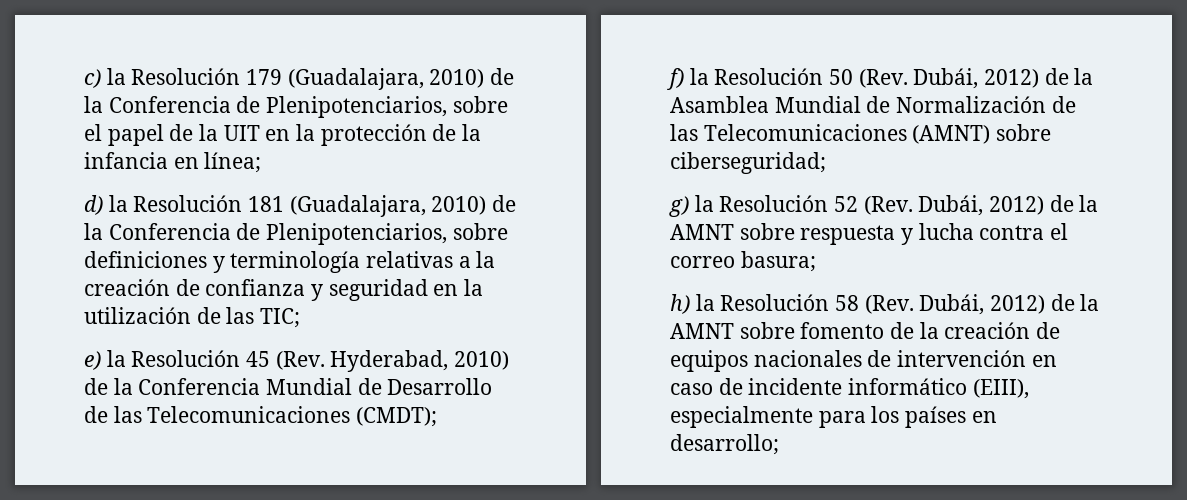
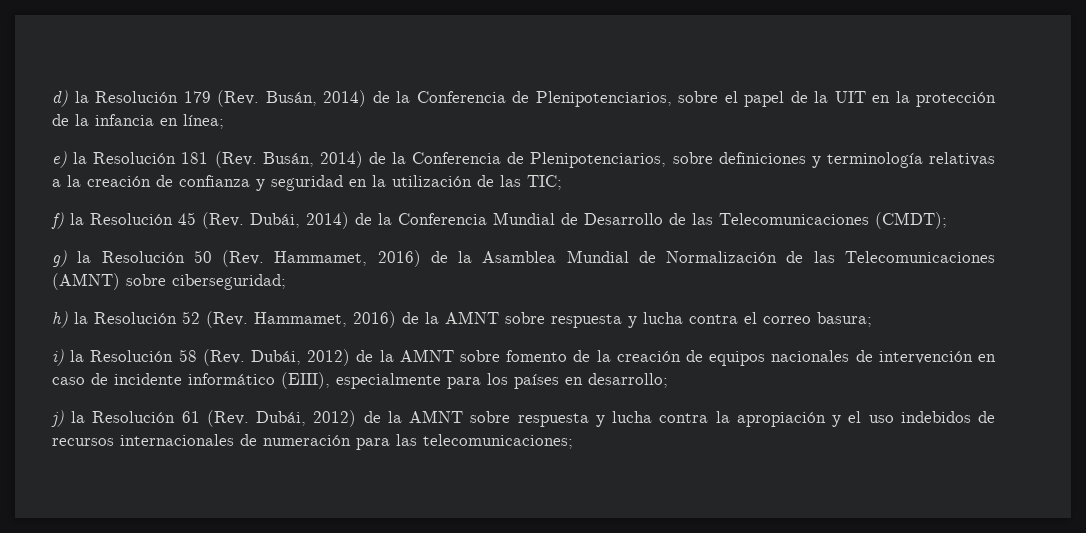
[84,69,101,88] c) -> [52,90,68,107] d)
[287,68,485,90] (Guadalajara, 2010) -> [217,90,366,107] (Rev. Busán, 2014)
[84,195,103,215] d) -> [52,151,67,168] e)
[289,195,487,217] (Guadalajara, 2010) -> [214,151,363,168] (Rev. Busán, 2014)
[84,351,101,370] e) -> [51,212,64,229] f)
[330,350,510,372] Hyderabad, 2010) -> [250,212,349,229] Dubái, 2014)
[667,68,684,90] f) -> [52,250,67,267] g)
[913,68,1040,89] Dubái, 2012) -> [274,250,421,267] Hammamet, 2016)
[669,196,689,217] g) -> [52,311,68,328] h)
[918,195,1045,216] Dubái, 2012) -> [254,311,396,328] Hammamet, 2016)
[670,294,690,314] h) -> [52,349,64,366] i)
(779, 444) none -> [51,410,995,427] [52,434,573,450] // j) la Resolución 61 (Rev. Dubái, 2012) de la AMNT sobre respuesta y lucha contra la apropiación y el uso indebidos de recursos internacionales de numeración para las telecomunicaciones;

